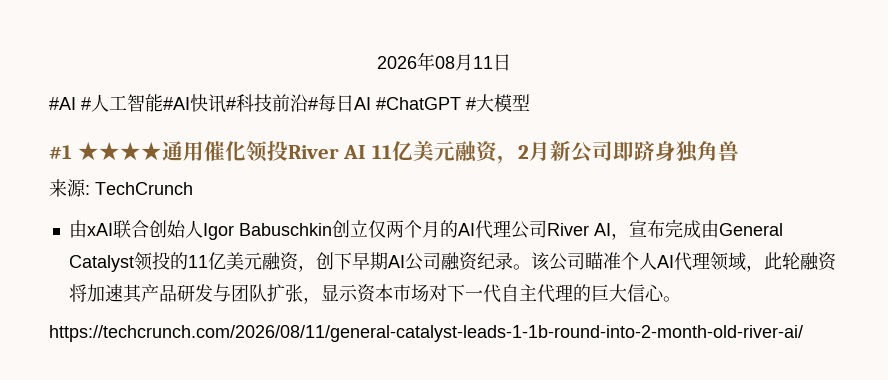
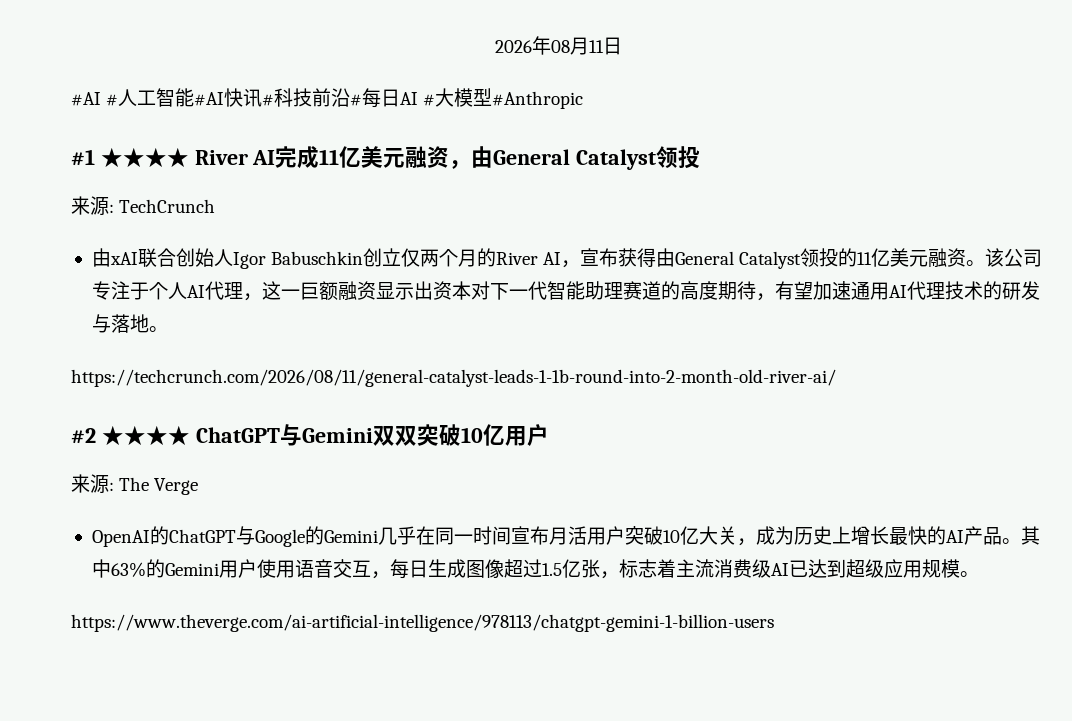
[376,97,461,110] #ChatGPT -> (419, 98) none
(530, 102) none -> [492,91,584,109] #Anthropic
[161,140,739,164] 通用催化领投River AI 11亿美元融资，2月新公司即跻身独角兽 -> [194,146,701,170] River AI完成11亿美元融资，由General Catalyst领投
[457,220,547,239] AI代理公司 -> (497, 257) none
[664,219,701,238] 完成 -> [618,248,657,267] 获得
[297,252,513,272] ，创下早期AI公司融资纪录 -> (967, 257) none
[584,252,621,270] 瞄准 -> [91,281,149,300] 专注于
[709,252,837,272] [68,284,681,304] [49,325,803,342] 领域，此轮融资将加速其产品研发与团队扩张，显示资本市场对下一代自主代理的巨大信心。 // https://techcrunch.com/2026/08/11/general-catalyst-leads-1-1b-round-into-2-month-old-river-ai/ -> [242,281,1040,301] [91,314,168,333] [71,369,836,387] [71,424,549,446] [71,474,199,495] [91,526,1040,547] [91,559,979,579] [71,614,774,632] ，这一巨额融资显示出资本对下一代智能助理赛道的高度期待，有望加速通用AI代理技术的研发与落地。 // https://techcrunch.com/2026/08/11/general-catalyst-leads-1-1b-round-into-2-month-old-river-ai/ // #2 ★★★★ ChatGPT与Gemini双双突破10亿用户 // 来源: The Verge // OpenAI的ChatGPT与Google的Gemini几乎在同一时间宣布月活用户突破10亿大关，成为历史上增长最快的AI产品。其中63%的Gemini用户使用语音交互，每日生成图像超过1.5亿张，标志着主流消费级AI已达到超级应用规模。 // https://www.theverge.com/ai-artificial-intelligence/978113/chatgpt-gemini-1-billion-users

